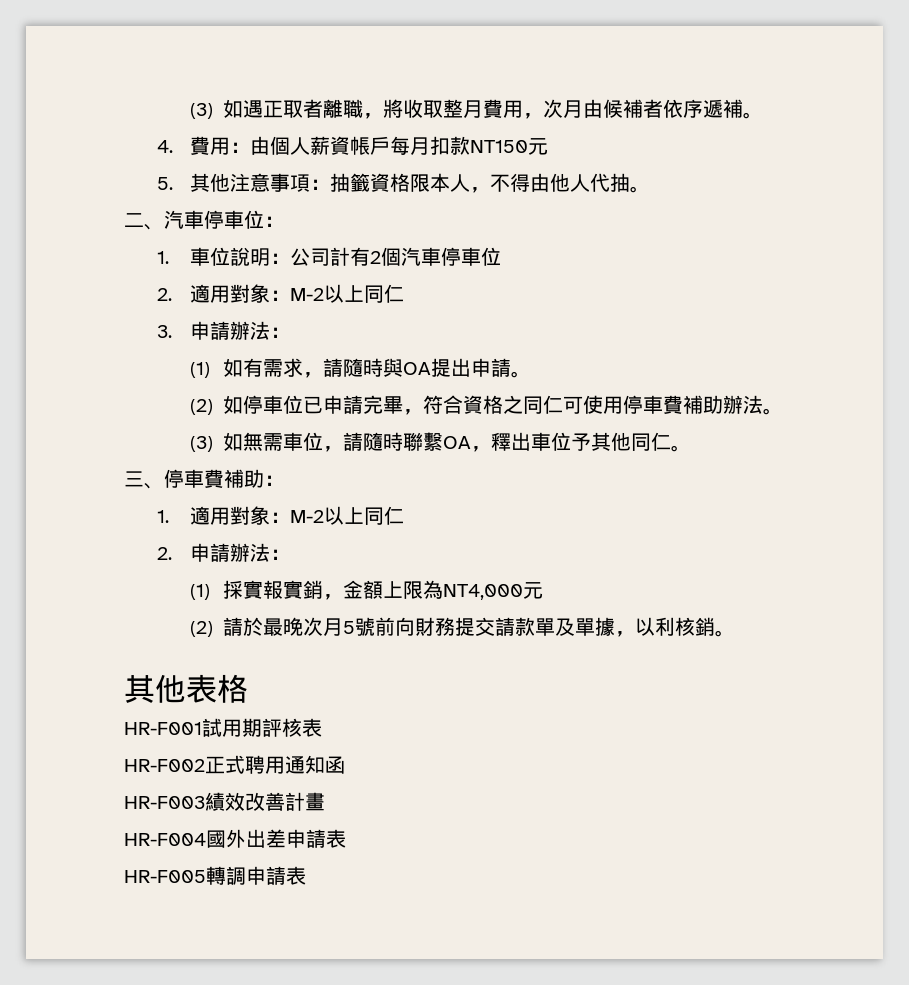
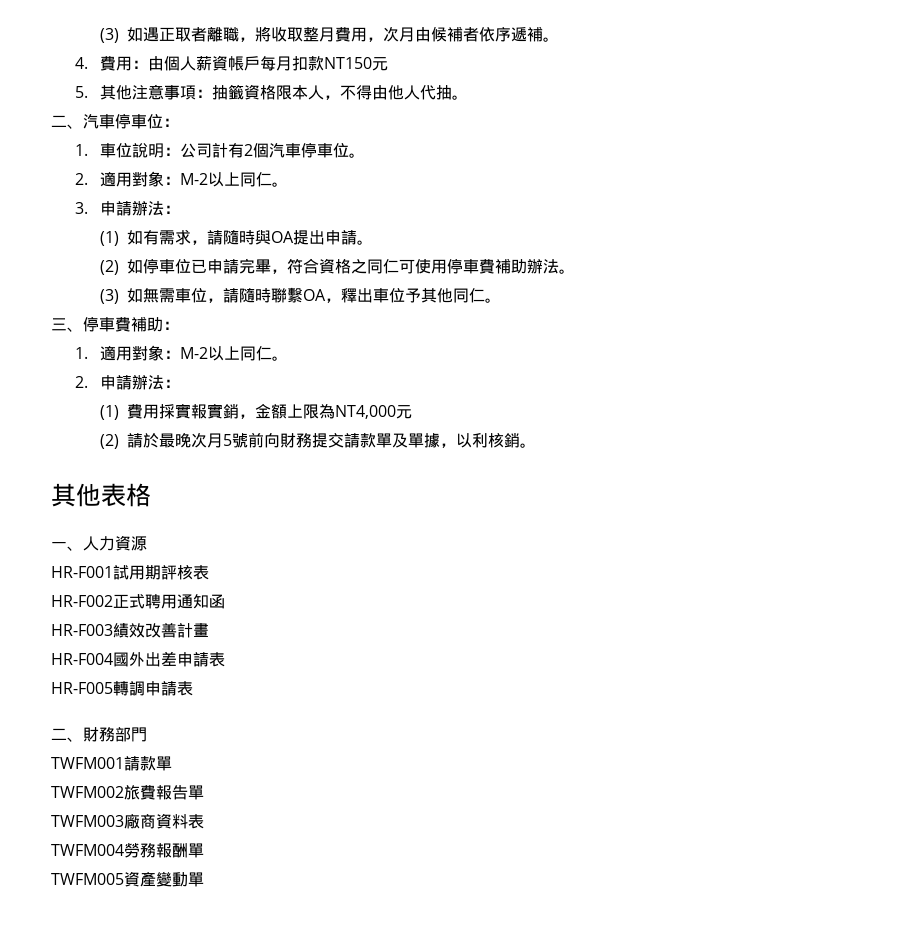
(502, 256) none -> [348,153,365,158] 。
(405, 293) none -> [271,182,288,187] 。
(405, 515) none -> [271,356,288,361] 。
(211, 592) none -> [126,404,159,419] 費用
(248, 688) none -> [51,535,147,551] // 一、人力資源
(306, 875) none -> [51,727,147,742] [51,756,172,771] [51,785,204,800] [51,813,204,829] [51,843,204,858] [51,871,204,887] // 二、財務部門 // TWFM001請款單 // TWFM002旅費報告單 // TWFM003廠商資料表 // TWFM004勞務報酬單 // TWFM005資產變動單

